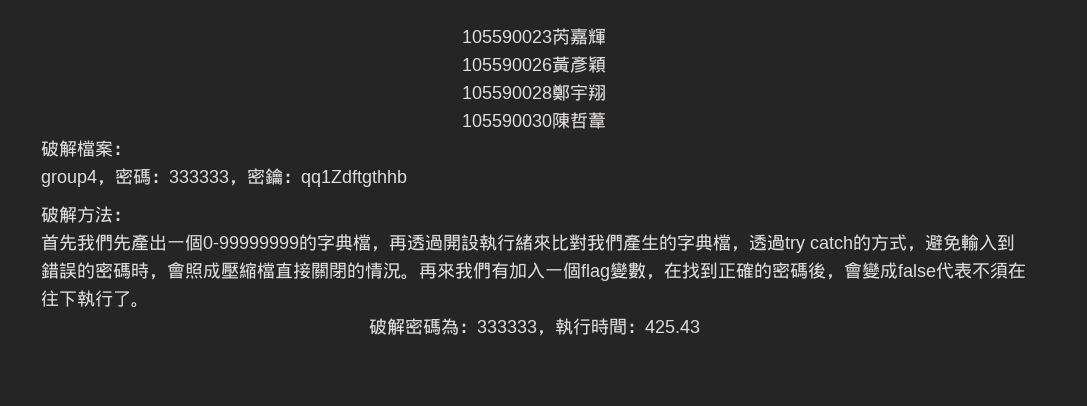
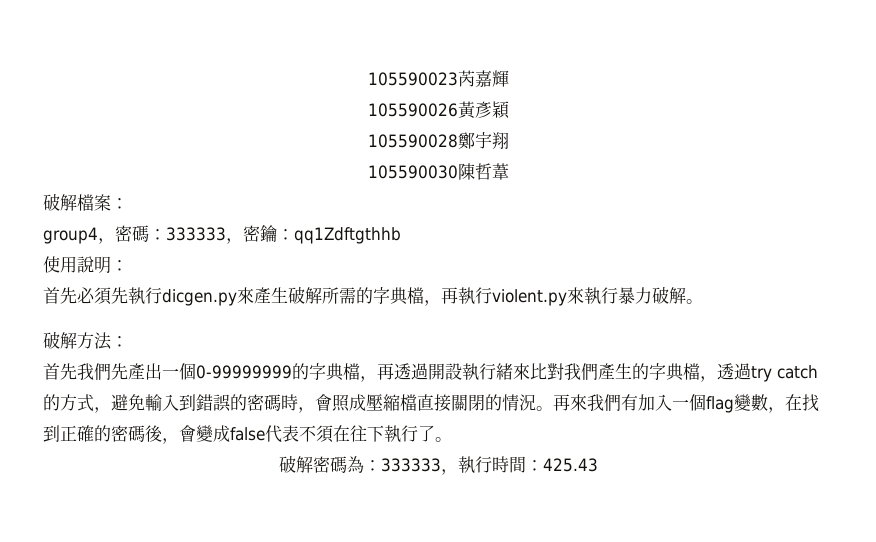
(407, 178) none -> [43,256,128,274] [43,286,703,306] // 使用說明： // 首先必須先執行dicgen.py來產生破解所需的字典檔，再執行violent.py來執行暴力破解。

